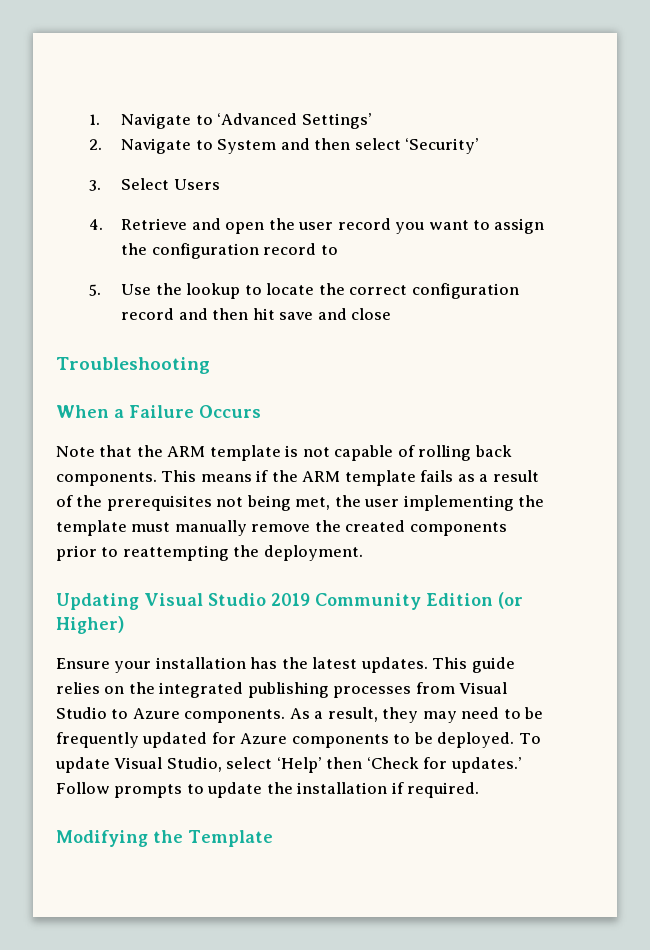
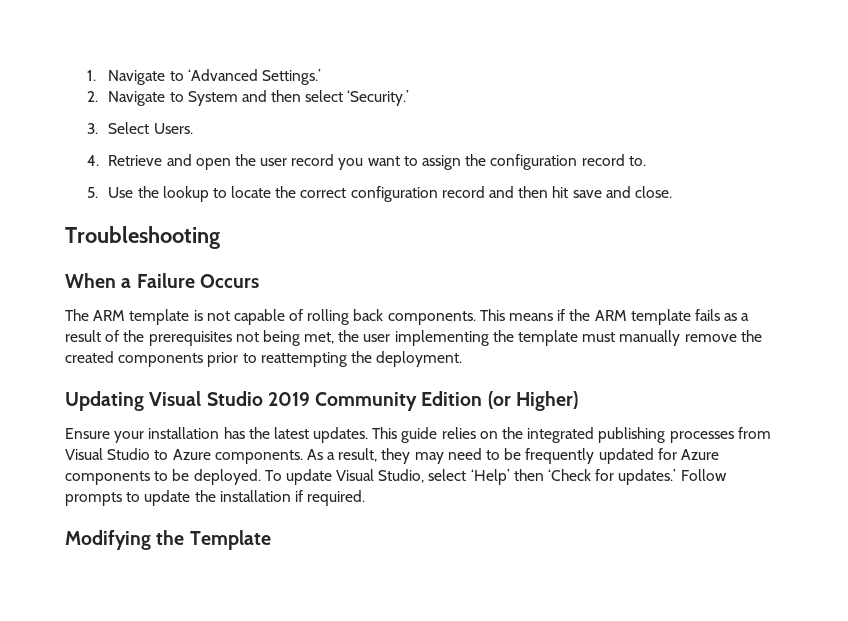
[301,113,372,129] Settings’ -> [261,69,321,85] Settings.’
[405,138,480,154] ‘Security’ -> [347,90,410,106] ‘Security.’
[173,179,220,190] Users -> [153,123,193,134] Users.
[320,245,338,255] to -> [628,156,646,166] to.
[351,308,392,320] close -> [634,186,672,198] close.
[56,445,163,457] Note that the -> [65,309,89,321] The

